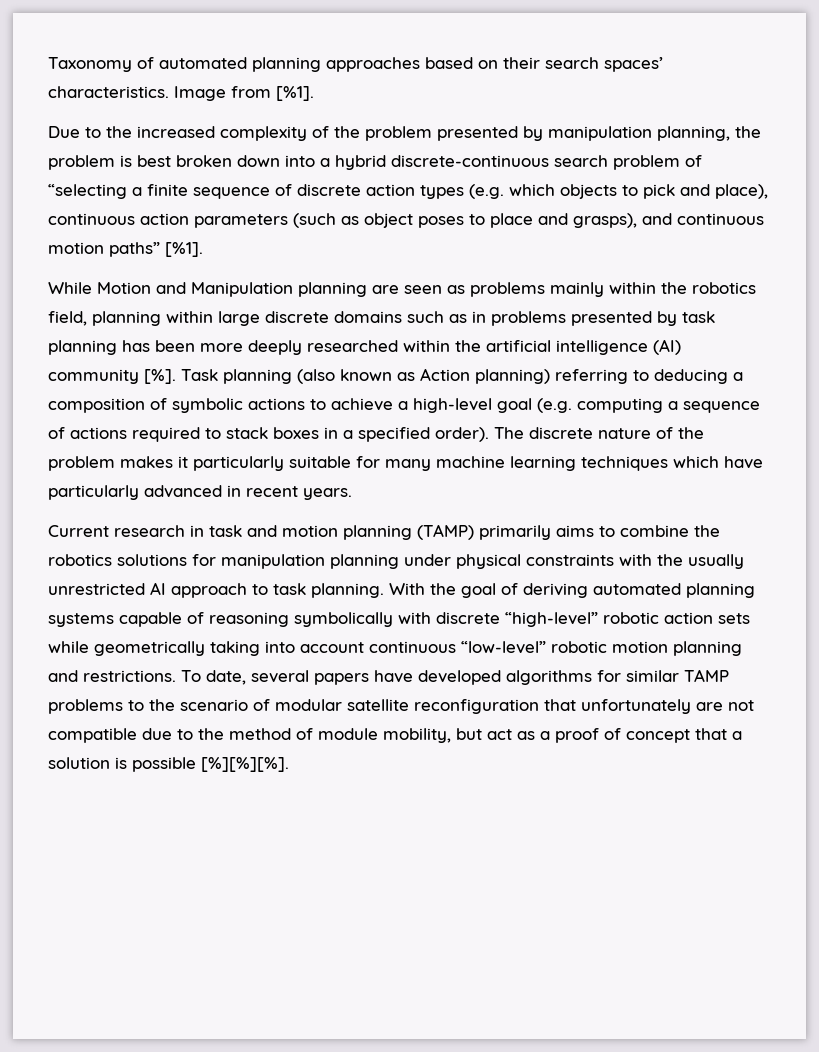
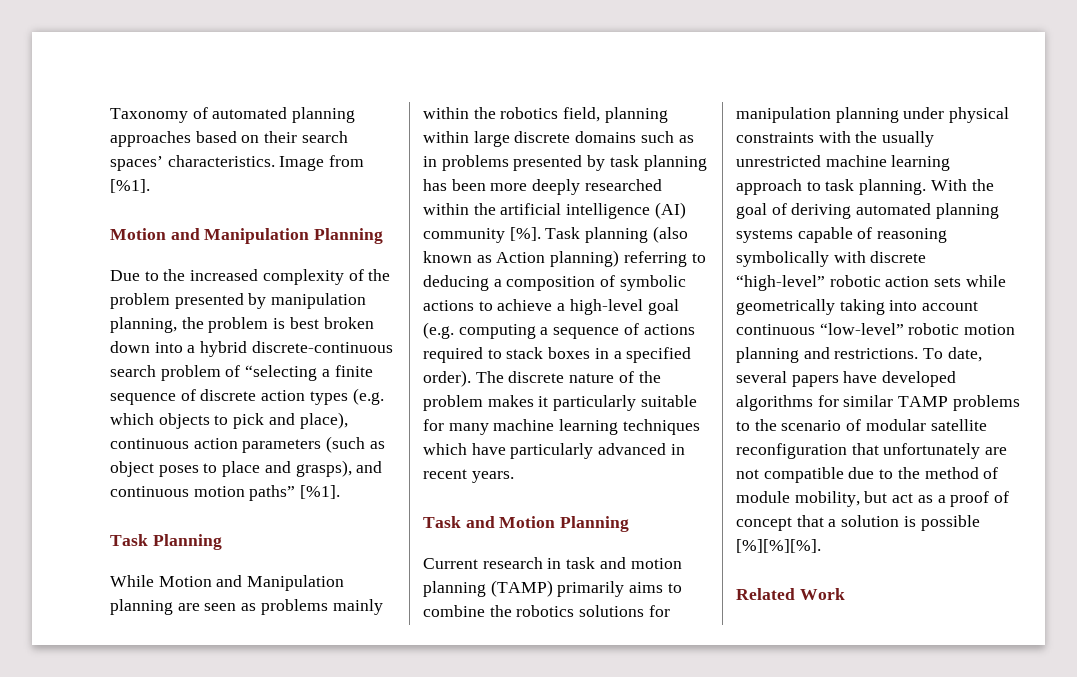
(314, 93) none -> [110,228,384,244] // Motion and Manipulation Planning
(203, 249) none -> [110,534,222,550] // Task Planning
(352, 494) none -> [423,516,630,532] // Task and Motion Planning
[150,582,166,595] AI -> [825,155,951,171] machine learning
(289, 764) none -> [736,588,845,600] // Related Work

